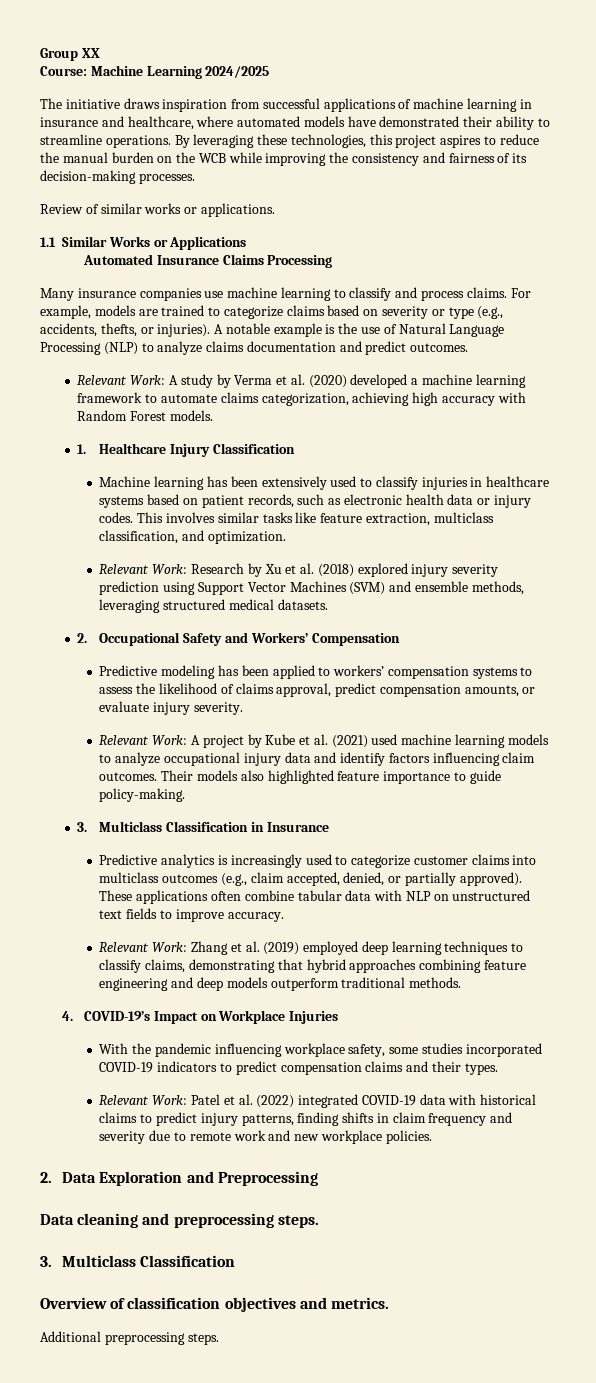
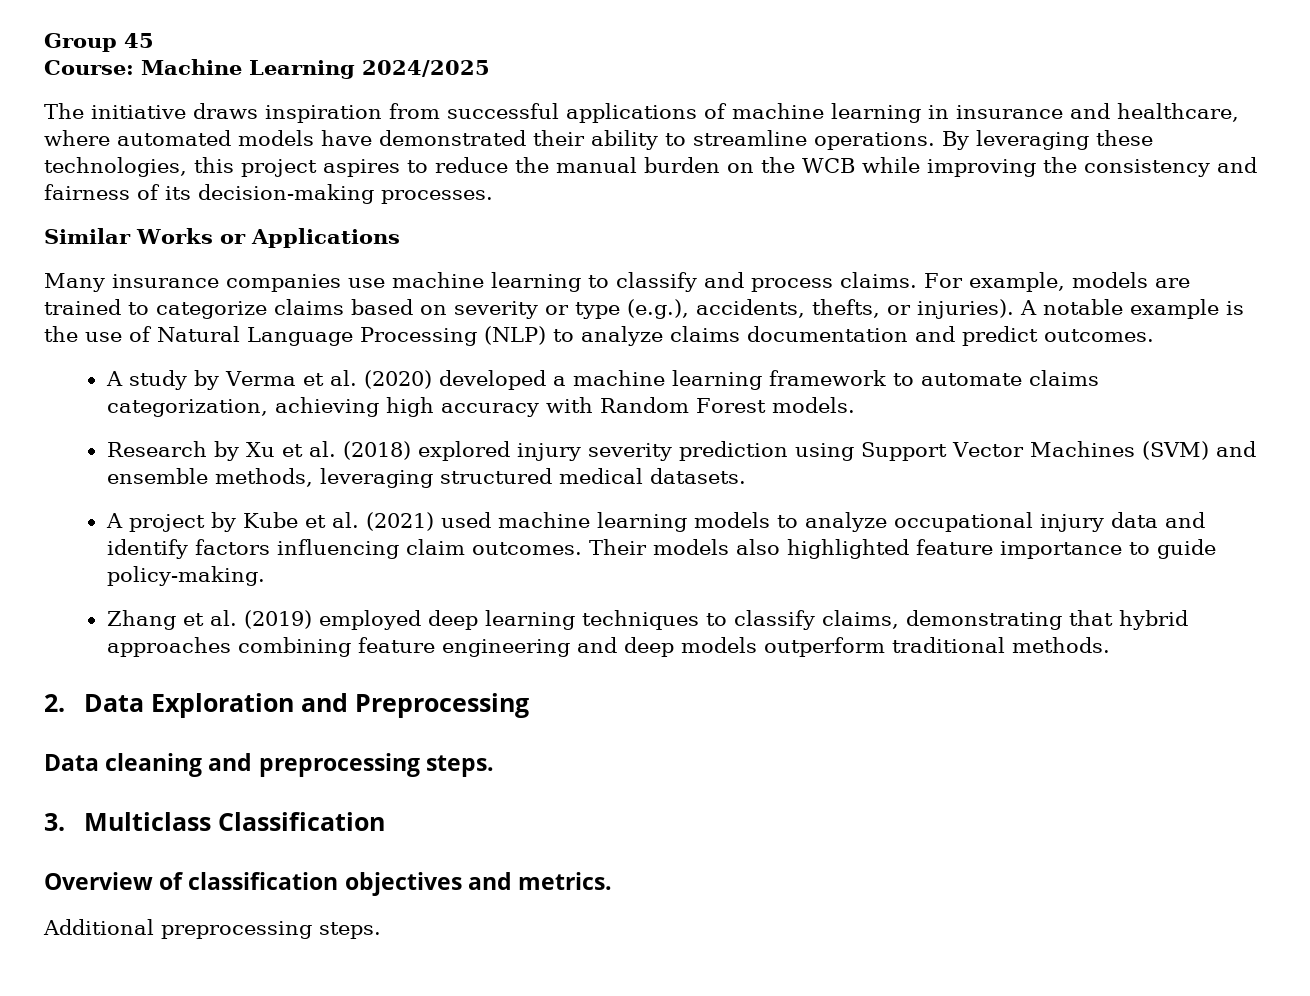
[81,48,100,58] XX -> [124,33,154,48] 45
[40,203,275,217] [40,237,56,247] Review of similar works or applications. // 1.1 -> (493, 197) none
[83,254,333,268] // Automated Insurance Claims Processing -> (400, 238) none
[477,306,504,319] (e.g., -> [627,299,689,319] (e.g.),
[77,375,166,385] Relevant Work: -> (1154, 335) none
[77,443,295,457] [99,476,550,490] [99,494,532,508] [99,512,494,526] [99,530,286,544] [99,564,188,574] 1. Healthcare Injury Classification // Machine learning has been extensively used to classify injuries in healthcare systems based on patient records, such as electronic health data or injury codes. This involves similar tasks like feature extraction, multiclass classification, and optimization. // Relevant Work: -> (855, 405) none
[77,632,400,646] [99,665,533,679] [99,683,536,697] [99,701,243,715] [99,735,188,745] 2. Occupational Safety and Workers’ Compensation // Predictive modeling has been applied to workers’ compensation systems to assess the likelihood of claims approval, predict compensation amounts, or evaluate injury severity. // Relevant Work: -> (746, 476) none
[77,821,329,832] [99,854,537,868] [99,872,522,886] [99,890,531,904] [99,908,284,922] [99,942,188,952] 3. Multiclass Classification in Insurance // Predictive analytics is increasingly used to categorize customer claims into multiclass outcomes (e.g., claim accepted, denied, or partially approved). These applications often combine tabular data with NLP on unstructured text fields to improve accuracy. // Relevant Work: -> (265, 576) none
[62,1010,339,1024] [99,1043,542,1057] [99,1061,498,1075] [99,1094,537,1108] [99,1112,513,1126] [99,1130,432,1144] // 4. COVID-19’s Impact on Workplace Injuries // With the pandemic influencing workplace safety, some studies incorporated COVID-19 indicators to predict compensation claims and their types. // Relevant Work: Patel et al. (2022) integrated COVID-19 data with historical claims to predict injury patterns, finding shifts in claim frequency and severity due to remote work and new workplace policies. -> (1110, 645) none

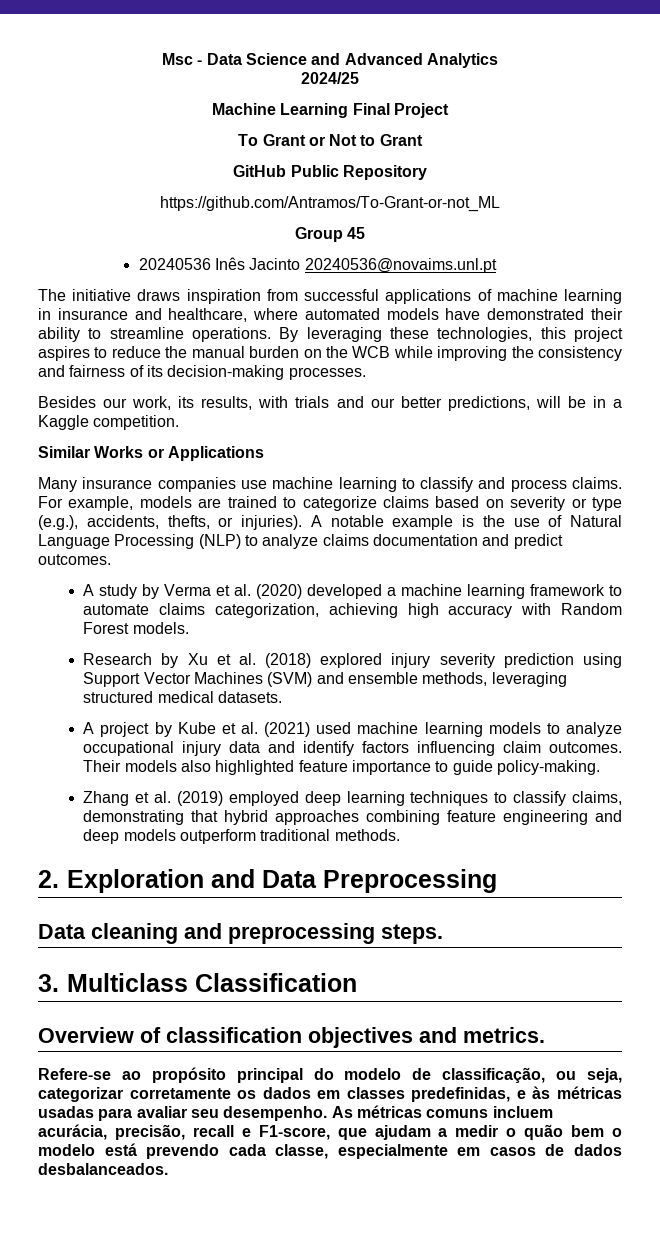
[44,33,154,52] [44,59,490,79] Group 45 // Course: Machine Learning 2024/2025 -> [162,53,498,68] [301,72,359,84] [212,103,449,118] [238,134,423,146] [233,165,427,180] [160,196,500,212] [294,227,366,242] [138,257,497,273] Msc - Data Science and Advanced Analytics // 2024/25 // Machine Learning Final Project // To Grant or Not to Grant // GitHub Public Repository // https://github.com/Antramos/To-Grant-or-not_ML // Group 45 // 20240536 Inês Jacinto 20240536@novaims.unl.pt
(493, 197) none -> [38,396,622,411] [38,415,180,430] // Besides our work, its results, with trials and our better predictions, will be in a Kaggle competition.
[84,694,145,712] Data -> (59, 879) none
(349, 702) none -> [262,870,317,888] Data
[43,919,381,939] Additional preprocessing steps. -> [38,1067,623,1083] [38,1086,622,1102] [38,1105,553,1121] [38,1124,622,1140] [38,1143,622,1159] [38,1163,168,1175] Refere-se ao propósito principal do modelo de classificação, ou seja, categorizar corretamente os dados em classes predefinidas, e às métricas usadas para avaliar seu desempenho. As métricas comuns incluem acurácia, precisão, recall e F1-score, que ajudam a medir o quão bem o modelo está prevendo cada classe, especialmente em casos de dados desbalanceados.

